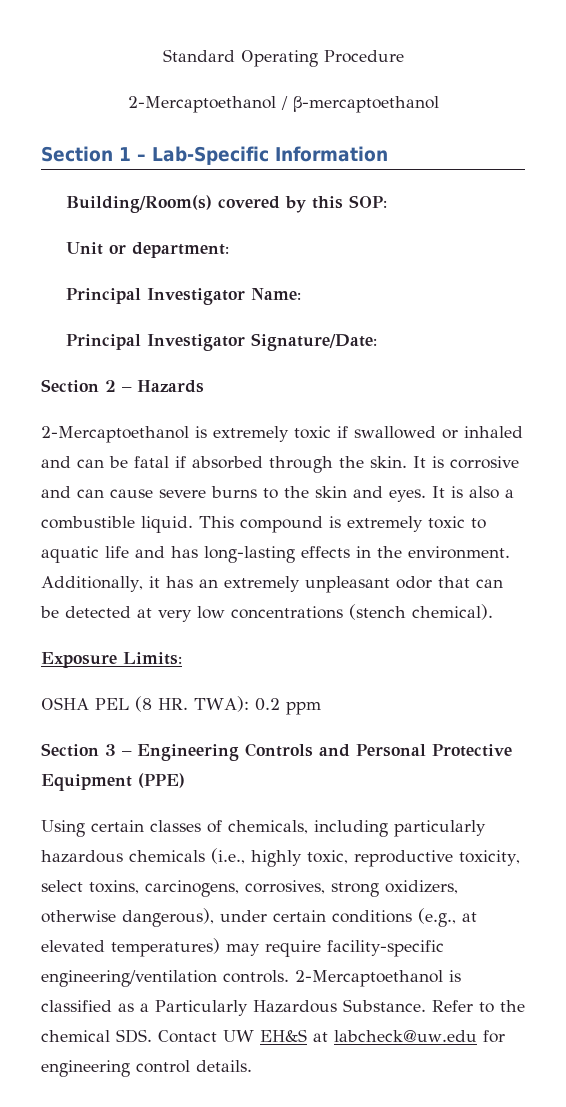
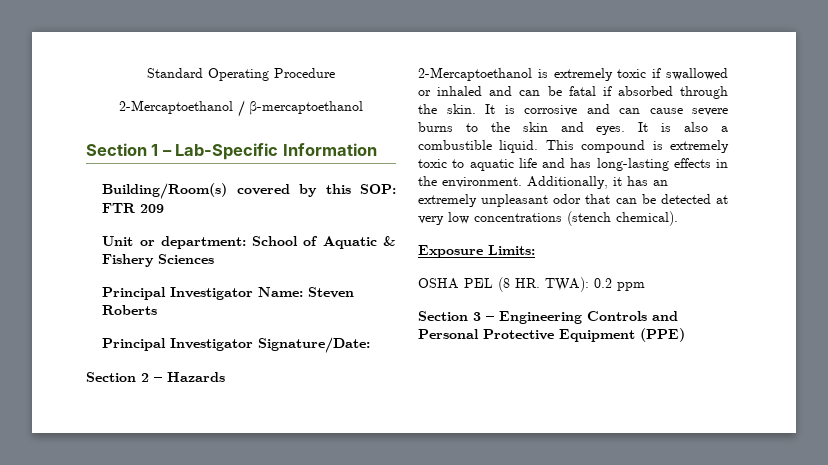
(387, 201) none -> [102,203,165,213] FTR 209
(229, 250) none -> [252,236,397,249] [102,254,215,267] School of Aquatic & Fishery Sciences
(301, 294) none -> [308,287,355,298] [102,305,158,315] Steven Roberts
[41,820,486,837] [41,848,520,867] [41,880,458,897] [41,908,477,927] [41,938,444,957] [41,970,461,987] [41,999,525,1016] [41,1029,505,1043] [41,1060,252,1077] // Using certain classes of chemicals, including particularly hazardous chemicals (i.e., highly toxic, reproductive toxicity, select toxins, carcinogens, corrosives, strong oxidizers, otherwise dangerous), under certain conditions (e.g., at elevated temperatures) may require facility-specific engineering/ventilation controls. 2-Mercaptoethanol is classified as a Particularly Hazardous Substance. Refer to the chemical SDS. Contact UW EH&S at labcheck@uw.edu for engineering control details. -> (685, 335) none

